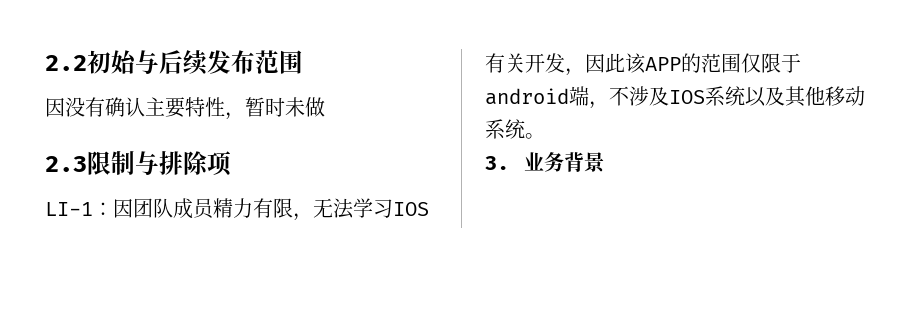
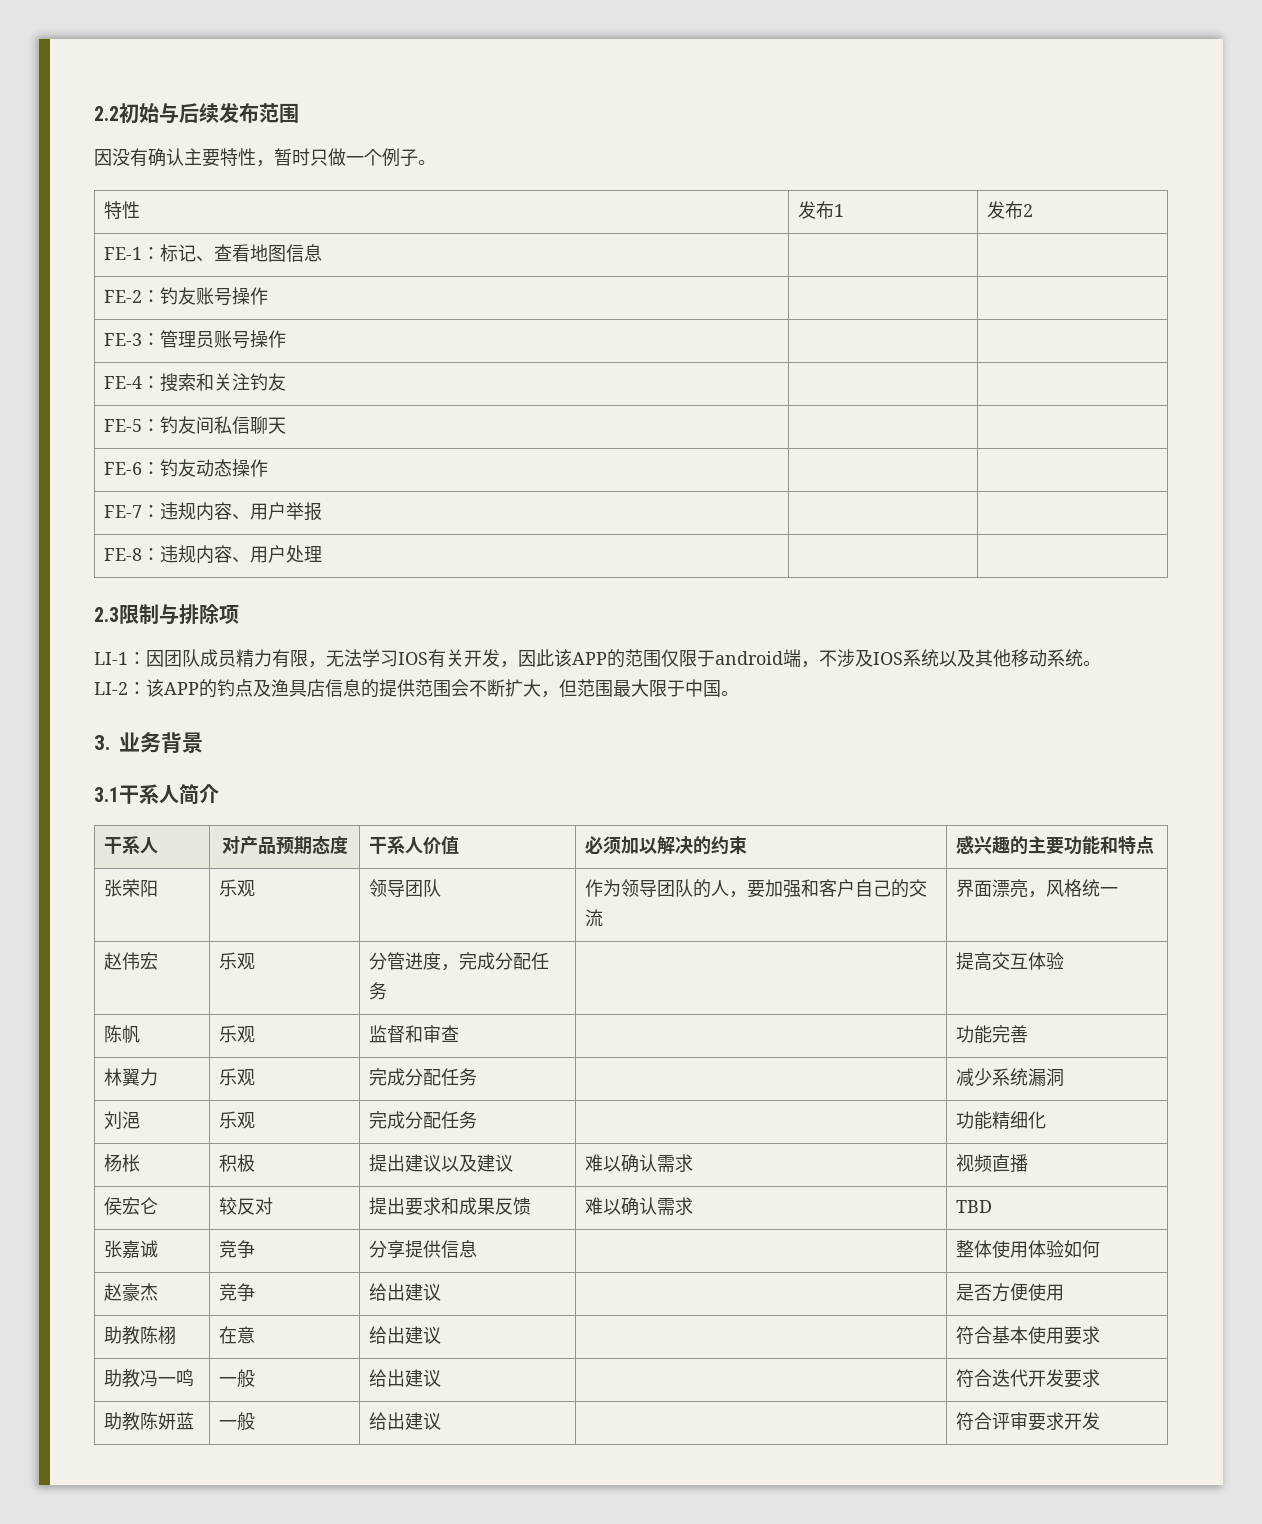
[285,97,305,117] 未 -> [310,149,328,166] 只
(325, 107) none -> [346,148,436,167] [103,201,140,219] [797,201,844,219] [986,201,1033,219] [103,244,322,262] [103,287,268,306] [103,330,286,349] [103,373,286,392] [103,416,286,434] [103,459,268,477] [103,502,322,521] [103,545,322,564] 一个例子。 // 特性 | 发布1 | 发布2 // FE-1：标记、查看地图信息 | | // FE-2：钓友账号操作 | | // FE-3：管理员账号操作 | | // FE-4：搜索和关注钓友 | | // FE-5：钓友间私信聊天 | | // FE-6：钓友动态操作 | | // FE-7：违规内容、用户举报 | | // FE-8：违规内容、用户处理 | |
[485,152,605,173] 3.业务背景 -> [94,679,739,698] [94,732,204,754] [94,784,219,805] [103,836,158,854] [221,835,348,855] [368,836,459,855] [584,836,747,855] [955,835,1154,855] [103,879,158,897] [218,879,255,897] [368,879,441,897] [584,879,927,898] [584,909,603,927] [955,879,1118,898] [103,952,158,970] [218,952,255,970] [368,952,549,971] [368,982,387,1000] [955,952,1064,971] [103,1025,140,1043] [218,1025,255,1043] [368,1025,459,1043] [955,1025,1028,1044] [103,1068,158,1086] [218,1068,255,1086] [368,1068,477,1086] [955,1068,1064,1086] [103,1111,140,1129] [218,1111,255,1129] [368,1111,477,1129] [955,1111,1046,1130] [103,1154,140,1172] [218,1154,255,1172] [368,1154,513,1172] [584,1154,693,1173] [955,1154,1028,1173] [103,1197,158,1215] [218,1197,273,1215] [368,1197,531,1216] [584,1197,693,1216] [955,1200,992,1213] [103,1240,158,1258] [218,1240,255,1258] [368,1240,477,1259] [955,1240,1100,1258] [103,1283,158,1301] [218,1283,255,1301] [368,1283,441,1301] [955,1283,1064,1302] [103,1326,176,1345] [218,1326,255,1344] [368,1326,441,1344] [955,1326,1100,1345] [103,1369,194,1388] [218,1369,255,1387] [368,1369,441,1387] [955,1369,1100,1388] [103,1412,194,1431] [218,1412,255,1430] [368,1412,441,1430] [955,1412,1100,1431] LI-2：该APP的钓点及渔具店信息的提供范围会不断扩大，但范围最大限于中国。 // 3.业务背景 // 3.1干系人简介 // 干系人 | 对产品预期态度 | 干系人价值 | 必须加以解决的约束 | 感兴趣的主要功能和特点 // 张荣阳 | 乐观 | 领导团队 | 作为领导团队的人，要加强和客户自己的交流 | 界面漂亮，风格统一 // 赵伟宏 | 乐观 | 分管进度，完成分配任务 | | 提高交互体验 // 陈帆 | 乐观 | 监督和审查 | | 功能完善 // 林翼力 | 乐观 | 完成分配任务 | | 减少系统漏洞 // 刘浥 | 乐观 | 完成分配任务 | | 功能精细化 // 杨枨 | 积极 | 提出建议以及建议 | 难以确认需求 | 视频直播 // 侯宏仑 | 较反对 | 提出要求和成果反馈 | 难以确认需求 | TBD // 张嘉诚 | 竞争 | 分享提供信息 | | 整体使用体验如何 // 赵豪杰 | 竞争 | 给出建议 | | 是否方便使用 // 助教陈栩 | 在意 | 给出建议 | | 符合基本使用要求 // 助教冯一鸣 | 一般 | 给出建议 | | 符合迭代开发要求 // 助教陈妍蓝 | 一般 | 给出建议 | | 符合评审要求开发

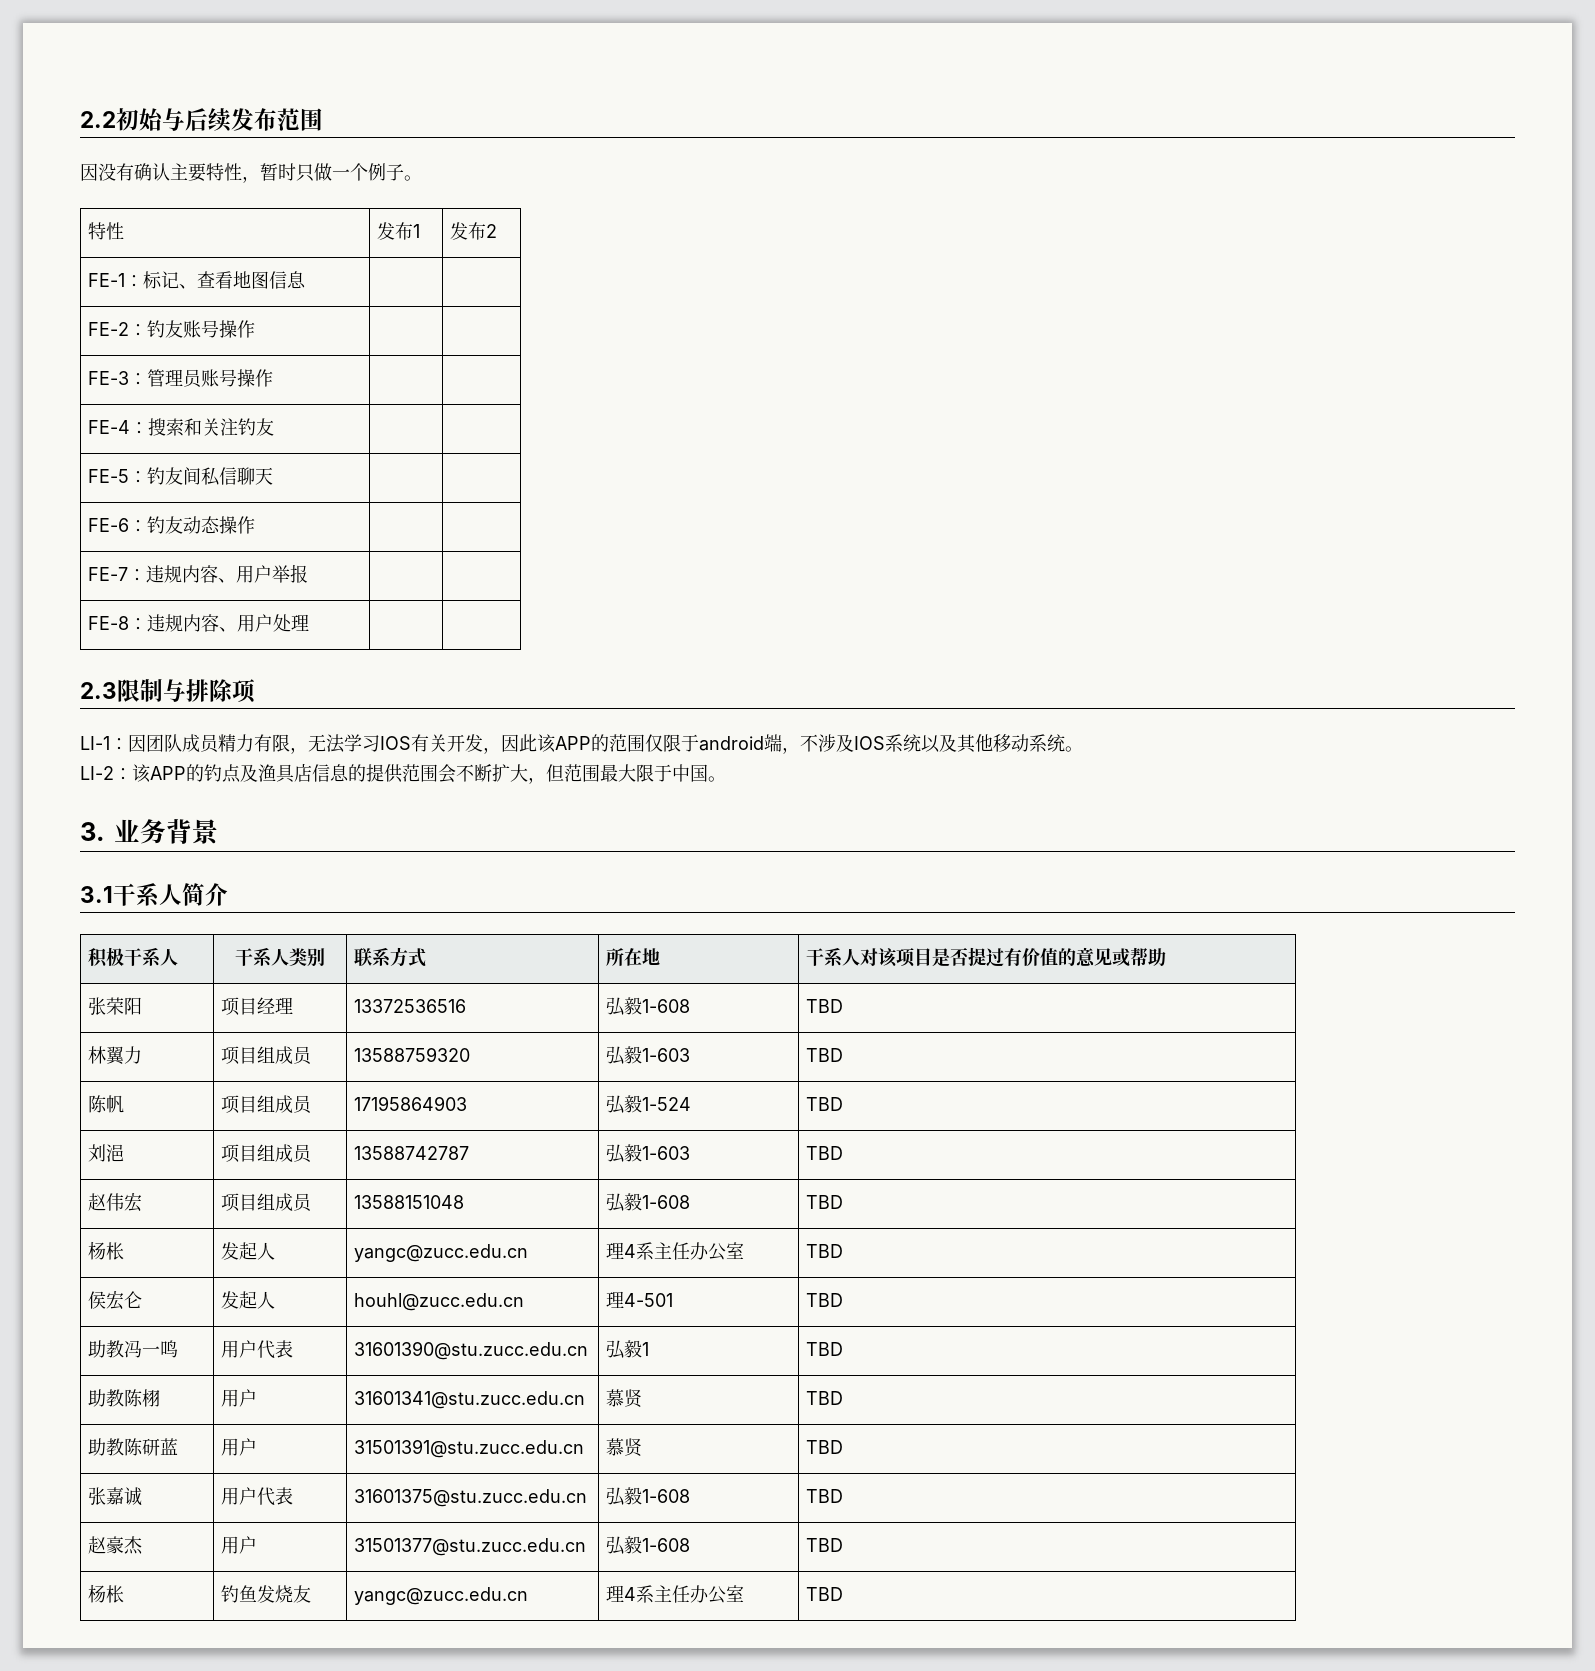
(219, 793) none -> [88,947,125,968] 积极
[221,835,348,855] [368,836,459,855] [584,836,747,855] [955,835,1154,855] [103,879,158,897] [218,879,255,897] [368,879,441,897] [584,879,927,898] [584,909,603,927] [955,879,1118,898] [103,952,158,970] [218,952,255,970] [368,952,549,971] [368,982,387,1000] [955,952,1064,971] [103,1025,140,1043] [218,1025,255,1043] [368,1025,459,1043] [955,1025,1028,1044] [103,1068,158,1086] [218,1068,255,1086] [368,1068,477,1086] [955,1068,1064,1086] [103,1111,140,1129] [218,1111,255,1129] [368,1111,477,1129] [955,1111,1046,1130] [103,1154,140,1172] [218,1154,255,1172] [368,1154,513,1172] [584,1154,693,1173] [955,1154,1028,1173] [103,1197,158,1215] [218,1197,273,1215] [368,1197,531,1216] [584,1197,693,1216] [955,1200,992,1213] [103,1240,158,1258] [218,1240,255,1258] [368,1240,477,1259] [955,1240,1100,1258] [103,1283,158,1301] [218,1283,255,1301] [368,1283,441,1301] [955,1283,1064,1302] [103,1326,176,1345] [218,1326,255,1344] [368,1326,441,1344] [955,1326,1100,1345] [103,1369,194,1388] [218,1369,255,1387] [368,1369,441,1387] [955,1369,1100,1388] [103,1412,194,1431] [218,1412,255,1430] [368,1412,441,1430] [955,1412,1100,1431] 对产品预期态度 | 干系人价值 | 必须加以解决的约束 | 感兴趣的主要功能和特点 // 张荣阳 | 乐观 | 领导团队 | 作为领导团队的人，要加强和客户自己的交流 | 界面漂亮，风格统一 // 赵伟宏 | 乐观 | 分管进度，完成分配任务 | | 提高交互体验 // 陈帆 | 乐观 | 监督和审查 | | 功能完善 // 林翼力 | 乐观 | 完成分配任务 | | 减少系统漏洞 // 刘浥 | 乐观 | 完成分配任务 | | 功能精细化 // 杨枨 | 积极 | 提出建议以及建议 | 难以确认需求 | 视频直播 // 侯宏仑 | 较反对 | 提出要求和成果反馈 | 难以确认需求 | TBD // 张嘉诚 | 竞争 | 分享提供信息 | | 整体使用体验如何 // 赵豪杰 | 竞争 | 给出建议 | | 是否方便使用 // 助教陈栩 | 在意 | 给出建议 | | 符合基本使用要求 // 助教冯一鸣 | 一般 | 给出建议 | | 符合迭代开发要求 // 助教陈妍蓝 | 一般 | 给出建议 | | 符合评审要求开发 -> [235,947,325,967] [354,947,427,967] [606,948,661,966] [806,947,1167,967] [88,997,143,1015] [221,997,294,1016] [354,999,467,1013] [606,997,691,1016] [806,999,844,1013] [88,1046,143,1065] [221,1046,314,1065] [354,1047,471,1062] [606,1046,691,1065] [806,1048,844,1062] [88,1095,125,1113] [221,1095,314,1114] [354,1096,468,1111] [606,1095,692,1114] [806,1097,844,1111] [88,1144,125,1162] [221,1144,314,1163] [354,1146,470,1160] [606,1144,691,1163] [806,1146,844,1160] [88,1193,143,1212] [221,1193,314,1212] [354,1195,465,1209] [606,1193,691,1212] [806,1195,844,1209] [88,1241,125,1260] [221,1242,276,1260] [354,1244,529,1262] [606,1242,745,1261] [806,1244,844,1258] [88,1291,143,1310] [221,1291,276,1309] [354,1293,525,1311] [606,1291,674,1308] [806,1293,844,1307] [88,1340,179,1358] [221,1340,294,1359] [354,1341,589,1360] [606,1340,650,1359] [806,1342,844,1356] [88,1389,161,1407] [221,1389,258,1407] [354,1391,586,1409] [606,1389,644,1408] [806,1391,844,1405] [88,1438,179,1456] [221,1438,258,1456] [354,1439,585,1458] [606,1438,644,1457] [806,1440,844,1454] [88,1487,143,1506] [221,1487,294,1506] [354,1489,588,1507] [606,1487,691,1506] [806,1489,844,1503] [88,1536,144,1555] [221,1536,258,1554] [354,1538,587,1556] [606,1536,691,1555] [806,1538,844,1552] [88,1584,125,1603] [221,1585,312,1603] [354,1587,529,1605] [606,1585,745,1604] [806,1587,844,1601] 干系人类别 | 联系方式 | 所在地 | 干系人对该项目是否提过有价值的意见或帮助 // 张荣阳 | 项目经理 | 13372536516 | 弘毅1-608 | TBD // 林翼力 | 项目组成员 | 13588759320 | 弘毅1-603 | TBD // 陈帆 | 项目组成员 | 17195864903 | 弘毅1-524 | TBD // 刘浥 | 项目组成员 | 13588742787 | 弘毅1-603 | TBD // 赵伟宏 | 项目组成员 | 13588151048 | 弘毅1-608 | TBD // 杨枨 | 发起人 | yangc@zucc.edu.cn | 理4系主任办公室 | TBD // 侯宏仑 | 发起人 | houhl@zucc.edu.cn | 理4-501 | TBD // 助教冯一鸣 | 用户代表 | 31601390@stu.zucc.edu.cn | 弘毅1 | TBD // 助教陈栩 | 用户 | 31601341@stu.zucc.edu.cn | 慕贤 | TBD // 助教陈研蓝 | 用户 | 31501391@stu.zucc.edu.cn | 慕贤 | TBD // 张嘉诚 | 用户代表 | 31601375@stu.zucc.edu.cn | 弘毅1-608 | TBD // 赵豪杰 | 用户 | 31501377@stu.zucc.edu.cn | 弘毅1-608 | TBD // 杨枨 | 钓鱼发烧友 | yangc@zucc.edu.cn | 理4系主任办公室 | TBD

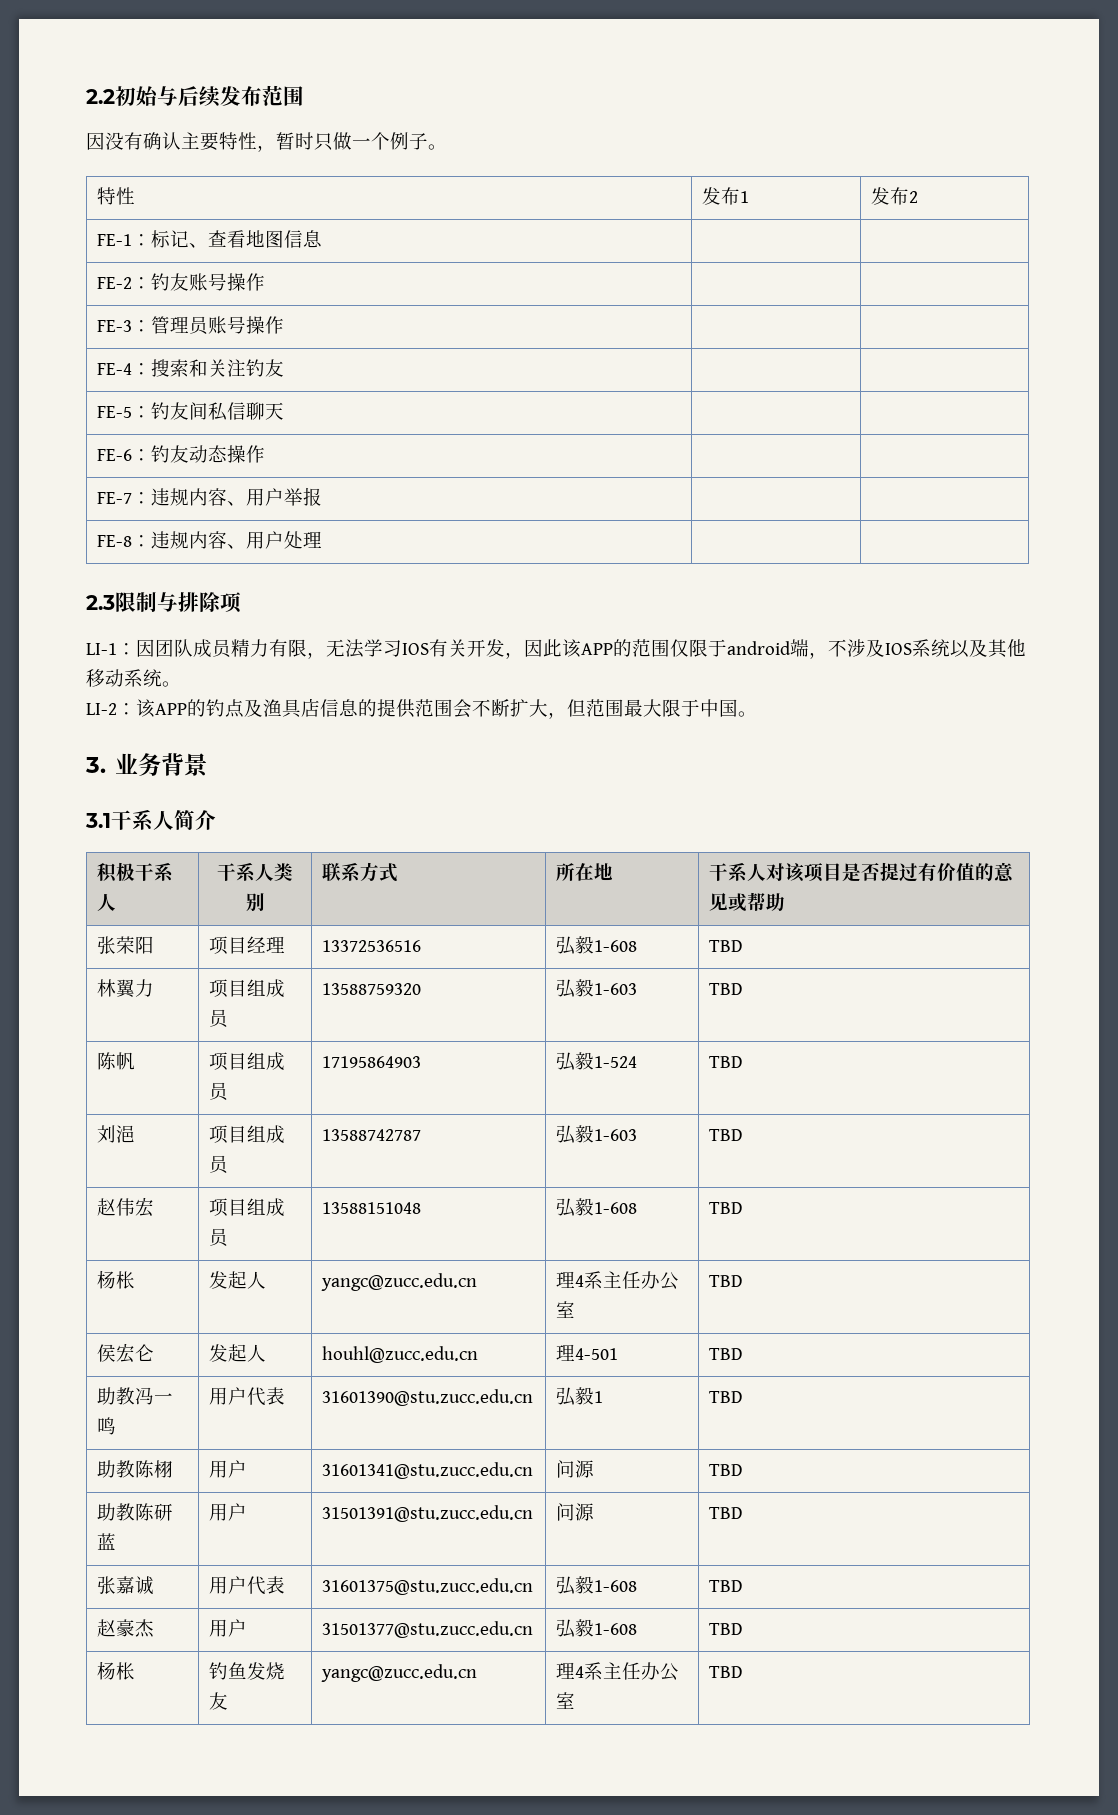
[606,1389,644,1408] 慕贤 -> [556,1460,595,1478] 问源
[606,1438,644,1457] 慕贤 -> [556,1503,595,1521] 问源

